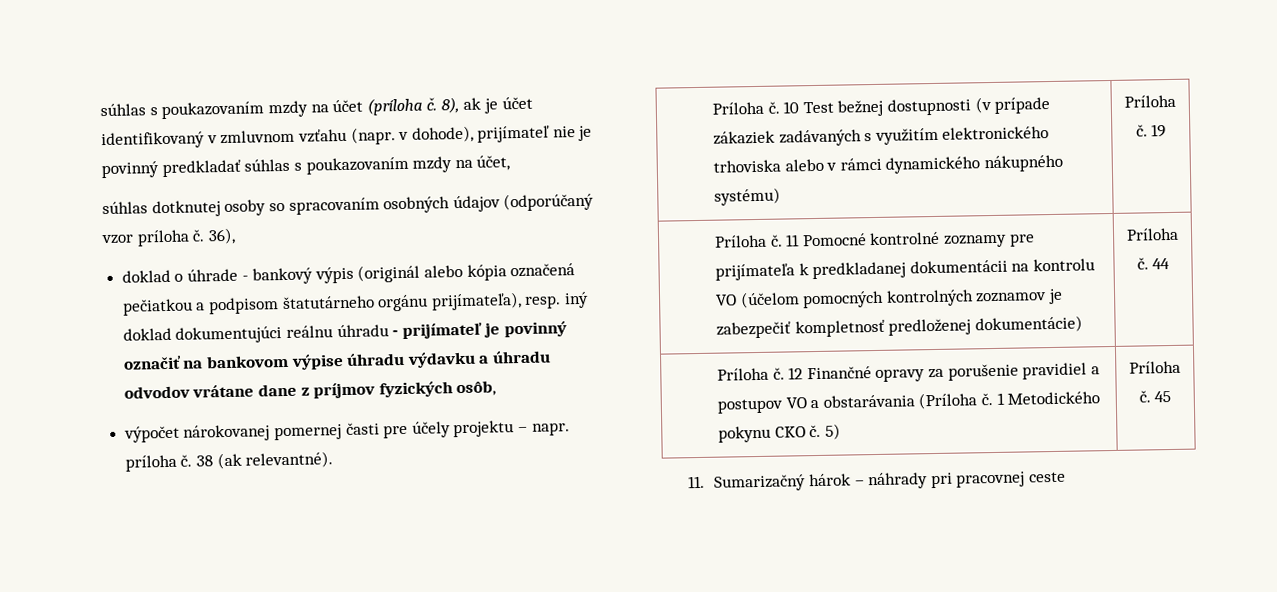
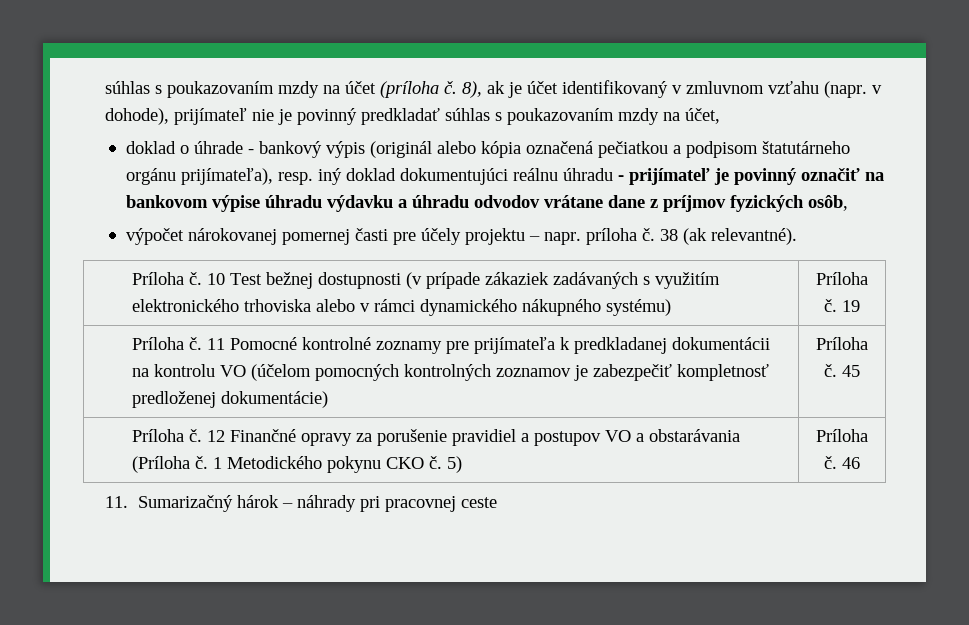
[102,192,595,218] [101,227,236,247] // súhlas dotknutej osoby so spracovaním osobných údajov (odporúčaný vzor príloha č. 36), -> (721, 116) none
[1152,257,1171,270] 44 -> [842,365,860,377] 45
[1154,390,1172,403] 45 -> [842,457,860,469] 46

